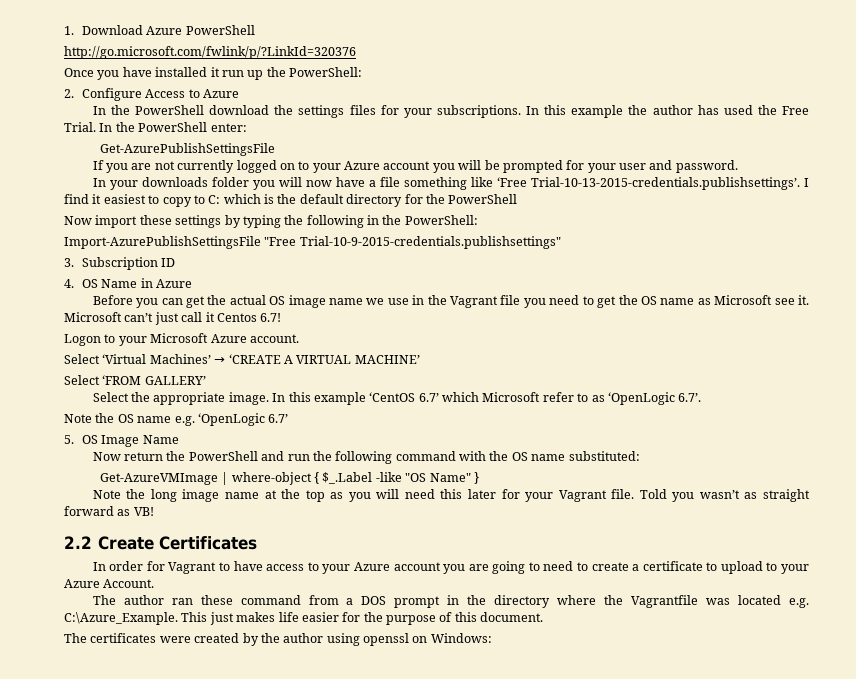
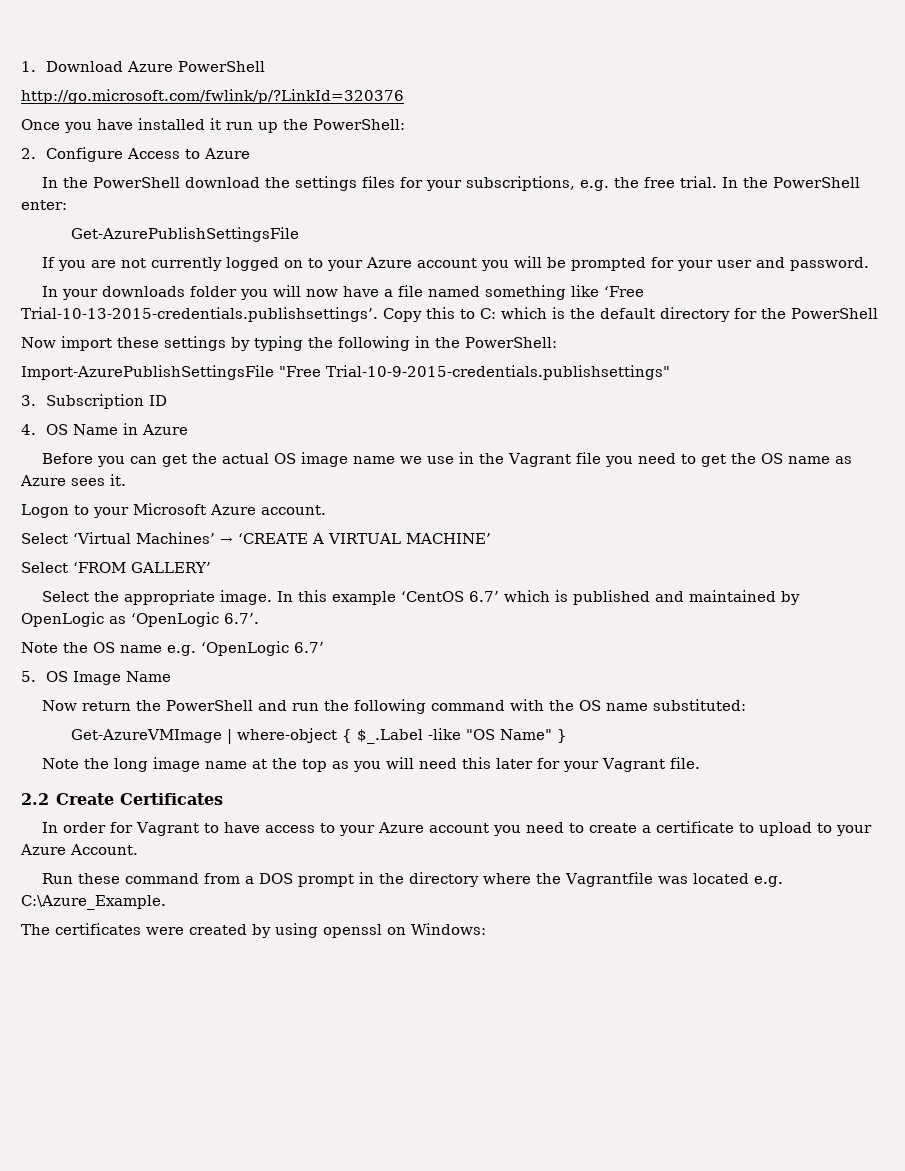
[436,105,809,118] [64,122,96,132] subscriptions. In this example the author has used the Free Trial. -> [466,176,718,191] subscriptions, e.g. the free trial.
(400, 182) none -> [428,286,481,297] named
[804,178,809,187] [64,194,192,207] I find it easiest to copy -> [383,307,455,322] Copy this
[714,295,795,305] Microsoft see -> [20,475,105,486] Azure sees
[64,312,282,325] Microsoft can’t just call it Centos 6.7! -> (126, 480) none
[482,392,589,402] Microsoft refer to -> [555,590,801,605] [21,612,104,627] is published and maintained by OpenLogic
[639,489,810,502] [64,506,154,516] Told you wasn’t as straight forward as VB! -> (701, 763) none
[468,561,540,574] are going to -> (522, 830) none
[92,595,193,605] The author ran -> [42,873,74,884] Run
[181,612,544,625] This just makes life easier for the purpose of this document. -> (166, 902) none
[260,633,324,643] the author -> (271, 931) none

